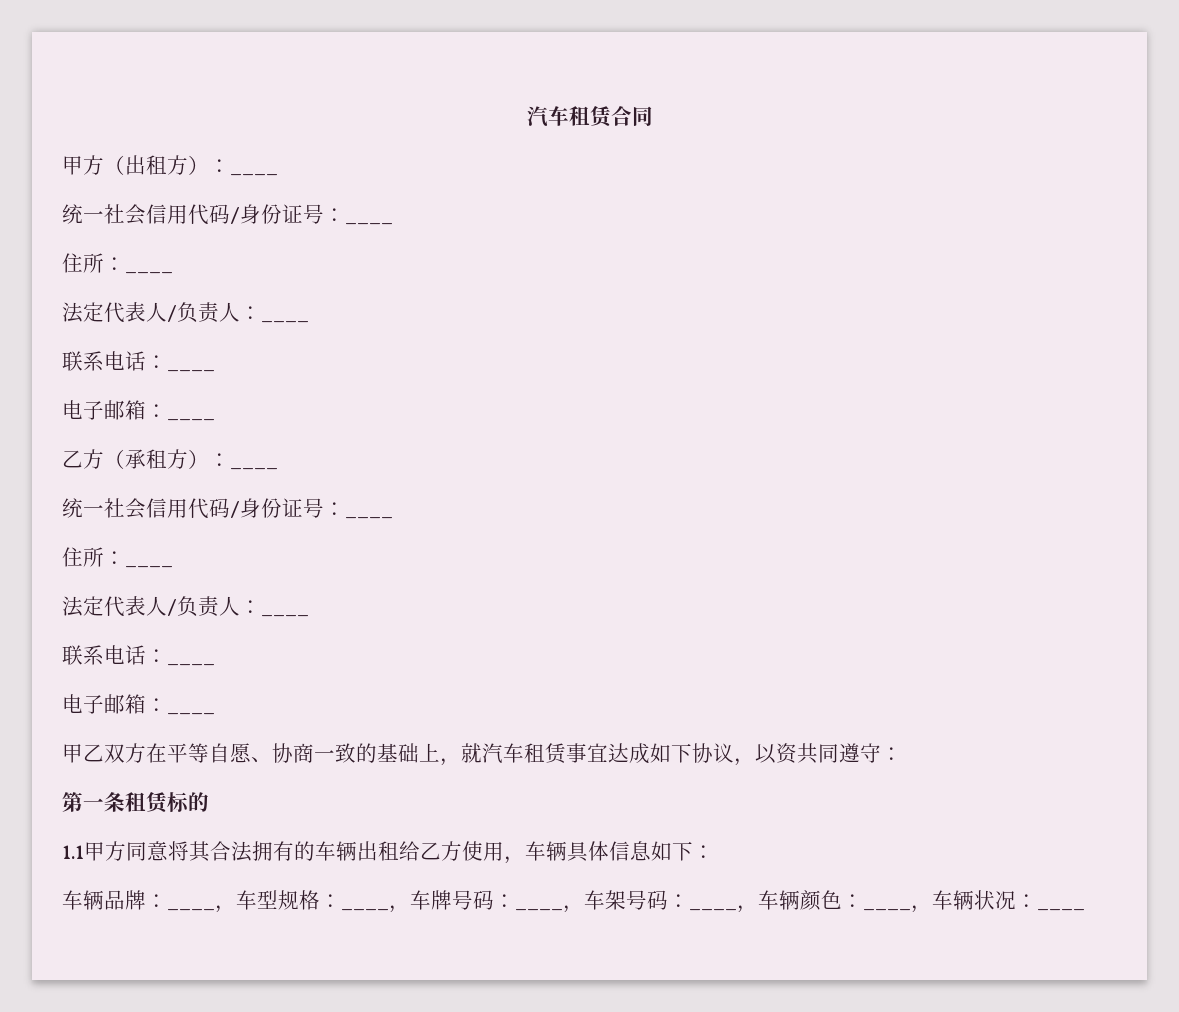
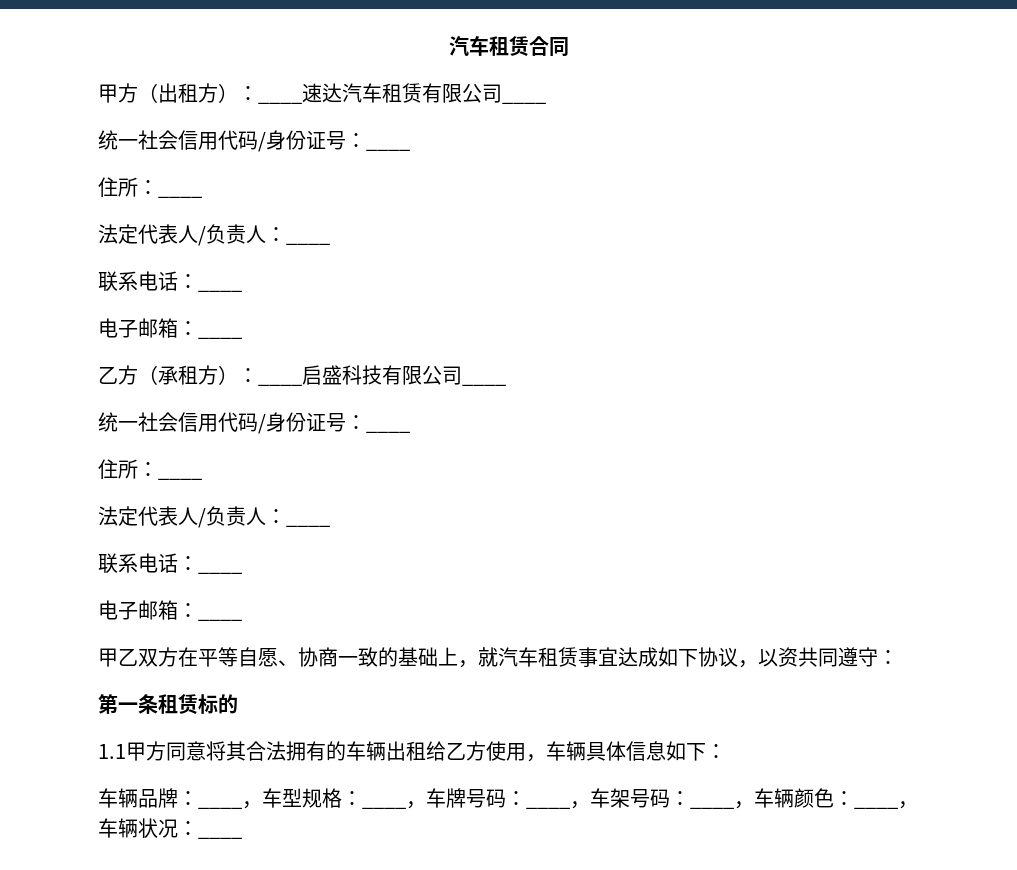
(278, 174) none -> [302,83,546,104] 速达汽车租赁有限公司____
(278, 468) none -> [302,365,506,386] 启盛科技有限公司____

